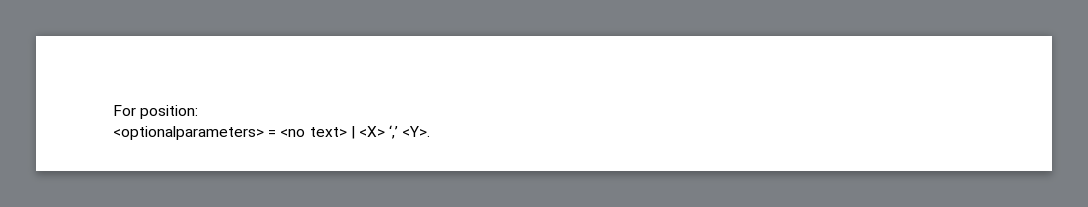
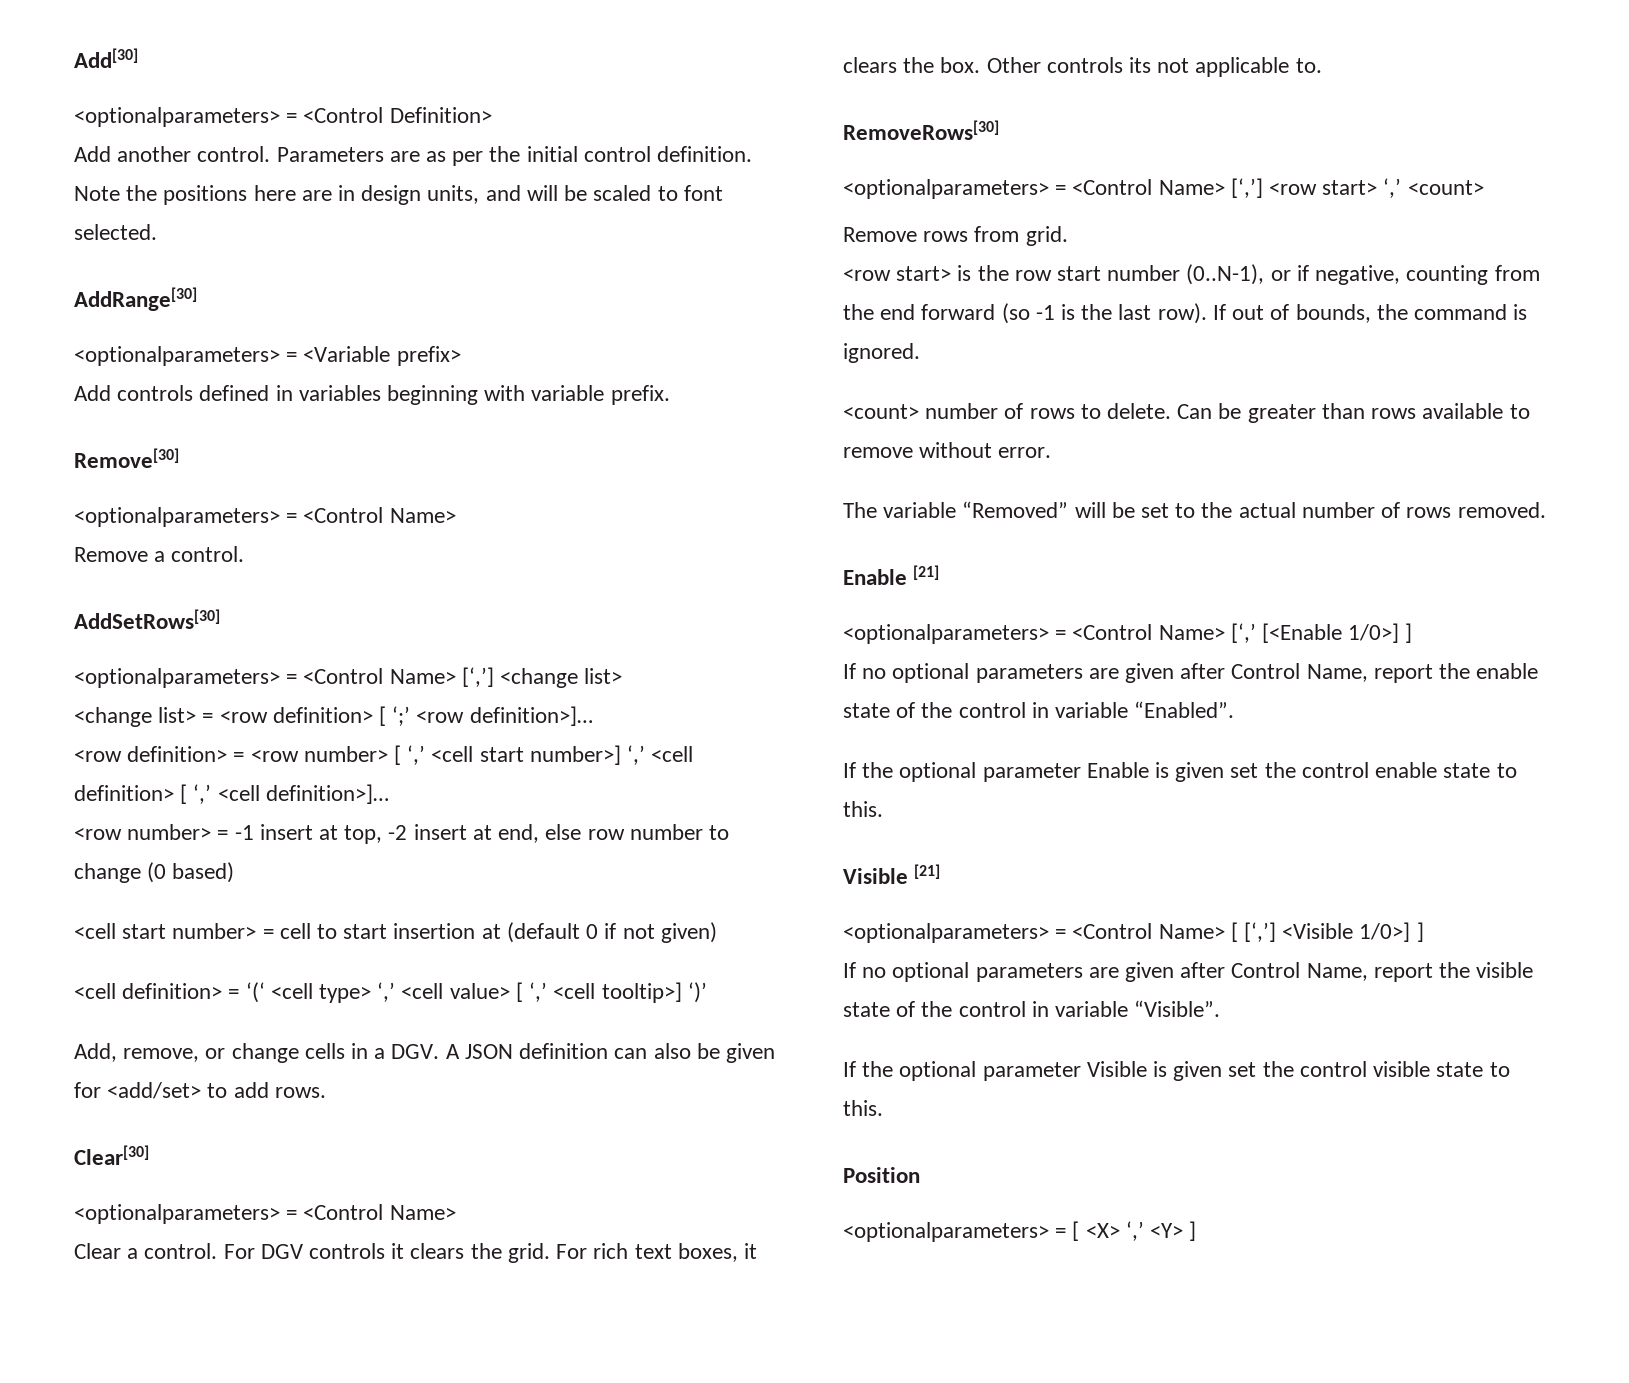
[113,105,199,119] [113,125,431,140] For position: // <optionalparameters> = <no text> | <X> ‘,’ <Y>. -> [74,48,138,68] [74,107,492,127] [74,146,753,166] [74,185,723,205] [74,224,157,240] [74,287,197,311] [74,346,461,366] [74,385,670,405] [74,448,179,468] [74,507,456,527] [74,546,245,562] [74,609,220,629] [74,667,623,688] [74,706,593,727] [74,745,694,765] [74,784,389,804] [74,824,729,844] [74,862,235,883] [74,922,717,943] [74,982,707,1003] [74,1043,775,1063] [74,1082,326,1099] [74,1145,149,1165] [74,1204,456,1224] [74,1243,757,1263] [843,57,1322,77] [843,120,999,140] [843,178,1484,199] [843,226,1068,246] [843,264,1540,285] [843,303,1528,324] [843,343,920,363] [843,403,1530,423] [843,442,1052,458] [843,501,1546,518] [843,565,940,585] [843,623,1413,644] [843,663,1539,683] [843,701,1235,718] [843,762,1517,782] [843,801,883,817] [843,864,941,884] [843,922,1424,943] [843,962,1534,982] [843,1000,1221,1017] [843,1061,1510,1081] [843,1100,883,1116] [843,1167,920,1183] [843,1221,1197,1242] Add[30] // <optionalparameters> = <Control Definition> // Add another control. Parameters are as per the initial control definition. Note the positions here are in design units, and will be scaled to font selected. // AddRange[30] // <optionalparameters> = <Variable prefix> // Add controls defined in variables beginning with variable prefix. // Remove[30] // <optionalparameters> = <Control Name> // Remove a control. // AddSetRows[30] // <optionalparameters> = <Control Name> [‘,’] <change list> // <change list> = <row definition> [ ‘;’ <row definition>]… // <row definition> = <row number> [ ‘,’ <cell start number>] ‘,’ <cell definition> [ ‘,’ <cell definition>]… // <row number> = -1 insert at top, -2 insert at end, else row number to change (0 based) // <cell start number> = cell to start insertion at (default 0 if not given) // <cell definition> = ‘(‘ <cell type> ‘,’ <cell value> [ ‘,’ <cell tooltip>] ‘)’ // Add, remove, or change cells in a DGV. A JSON definition can also be given for <add/set> to add rows. // Clear[30] // <optionalparameters> = <Control Name> // Clear a control. For DGV controls it clears the grid. For rich text boxes, it clears the box. Other controls its not applicable to. // RemoveRows[30] // <optionalparameters> = <Control Name> [‘,’] <row start> ‘,’ <count> // Remove rows from grid. // <row start> is the row start number (0..N-1), or if negative, counting from the end forward (so -1 is the last row). If out of bounds, the command is ignored. // <count> number of rows to delete. Can be greater than rows available to remove without error. // The variable “Removed” will be set to the actual number of rows removed. // Enable [21] // <optionalparameters> = <Control Name> [‘,’ [<Enable 1/0>] ] // If no optional parameters are given after Control Name, report the enable state of the control in variable “Enabled”. // If the optional parameter Enable is given set the control enable state to this. // Visible [21] // <optionalparameters> = <Control Name> [ [‘,’] <Visible 1/0>] ] // If no optional parameters are given after Control Name, report the visible state of the control in variable “Visible”. // If the optional parameter Visible is given set the control visible state to this. // Position // <optionalparameters> = [ <X> ‘,’ <Y> ]

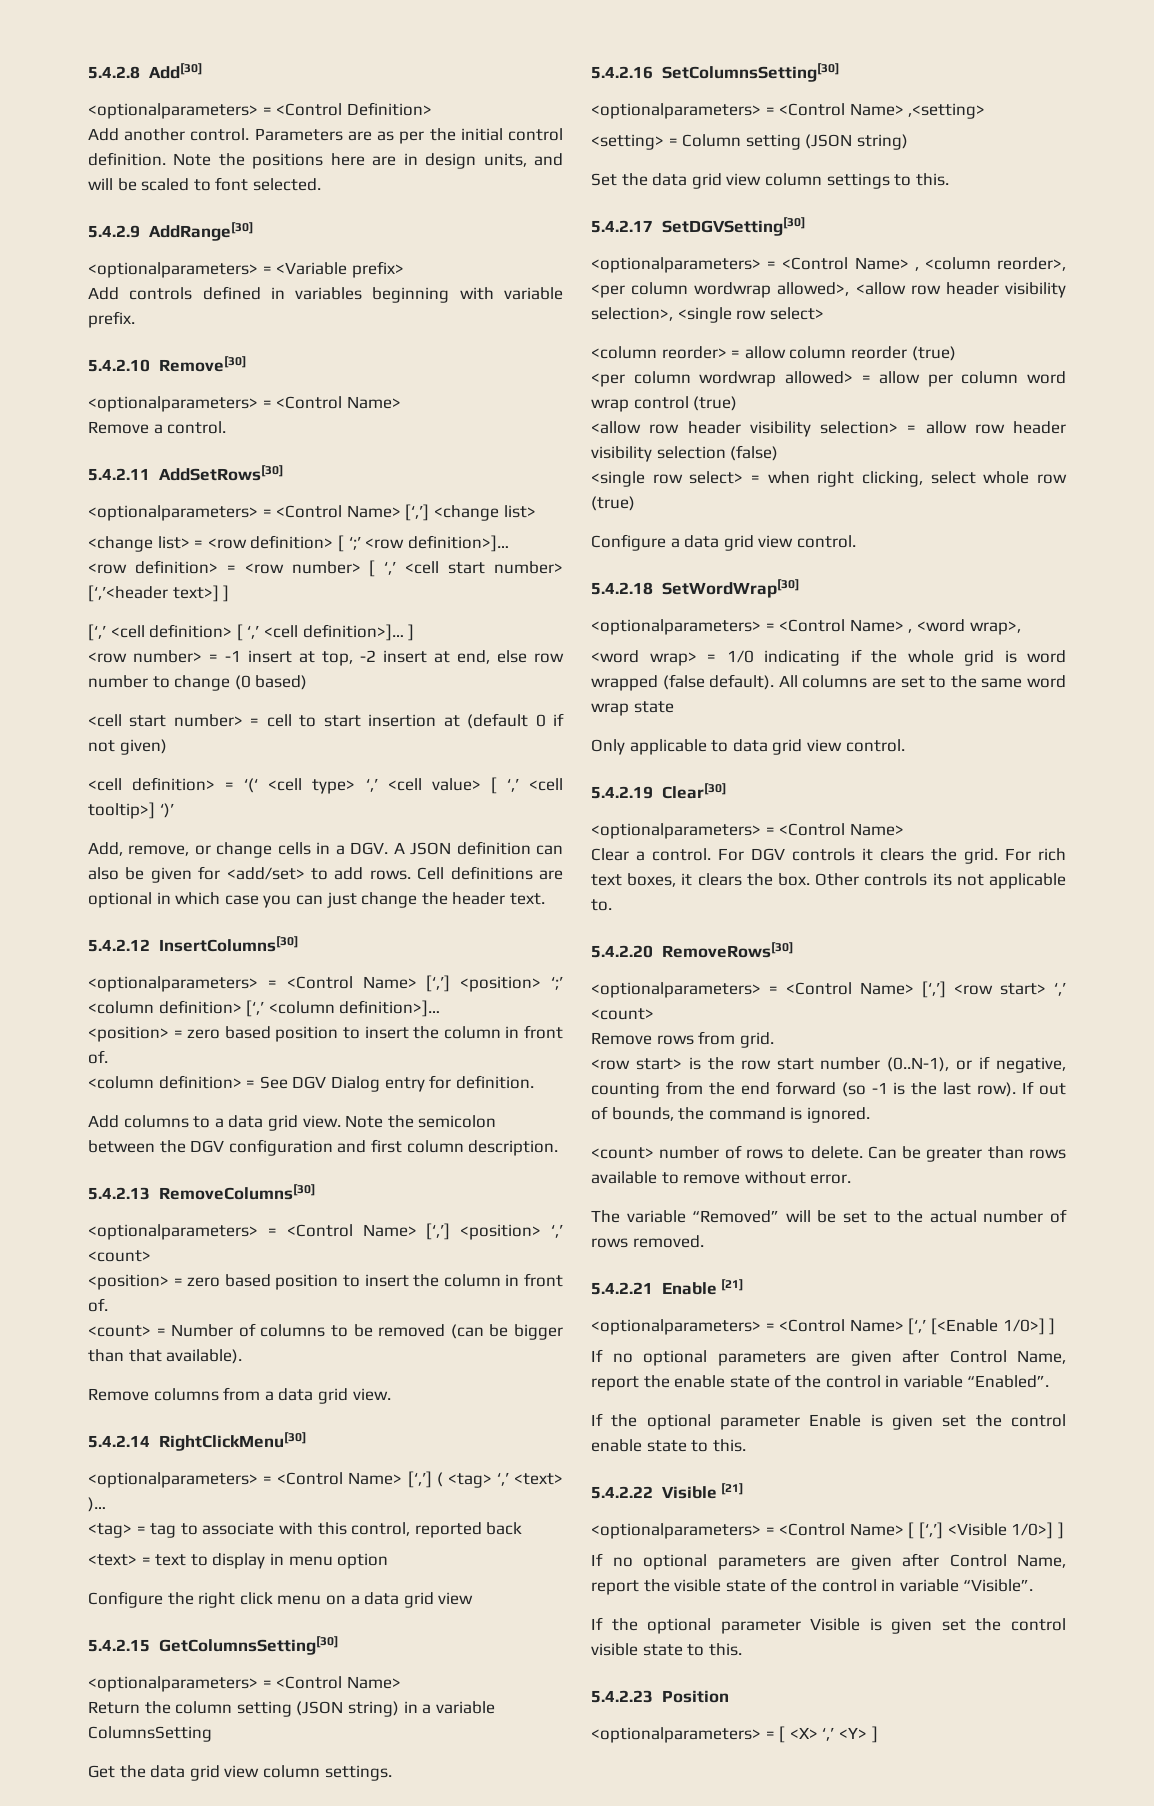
(74, 58) none -> [88,66,140,79] 5.4.2.8
(157, 232) none -> [88,225,140,238] 5.4.2.9
(670, 395) none -> [88,359,150,372] 5.4.2.10
(245, 554) none -> [88,468,150,481] 5.4.2.11
[529,745,646,765] number>] ‘,’ -> [494,561,564,574] [88,585,230,602] [88,624,106,641] number> [‘,’<header text>] ] // [‘,’
(389, 794) none -> [408,624,415,641] ]
(326, 1092) // -> [417,866,563,880] [88,892,545,908] [88,936,298,952] [88,975,563,992] [88,1000,441,1017] [88,1025,564,1042] [88,1050,108,1064] [88,1075,534,1092] [88,1115,497,1131] [88,1139,559,1156] [88,1184,315,1200] [88,1223,563,1240] [88,1250,151,1262] [88,1273,564,1290] [88,1298,108,1312] [88,1323,564,1340] [88,1349,243,1364] [88,1387,391,1404] [88,1432,306,1451] [88,1471,563,1488] [88,1497,106,1512] [88,1522,523,1538] [88,1553,389,1569] [88,1591,474,1608] [88,1636,338,1655] [88,1676,401,1692] [88,1701,495,1717] [88,1726,212,1742] [88,1765,392,1781] [591,63,839,82] [591,103,986,119] [591,134,908,150] [591,173,949,189] [591,217,805,236] [591,257,1066,273] [591,282,1066,298] [591,307,824,323] [591,346,956,361] [591,371,1066,387] [591,396,738,412] [591,421,1066,437] [591,445,779,462] [591,471,1067,487] [591,496,635,511] [591,534,856,551] [591,579,799,598] [591,619,1021,635] [591,649,1066,666] [591,674,1066,691] [591,701,674,716] [591,739,905,755] [591,786,653,799] Cell definitions are optional in which case you can just change the header text. // 5.4.2.12 InsertColumns[30] // <optionalparameters> = <Control Name> [‘,’] <position> ‘;’ <column definition> [‘,’ <column definition>]… // <position> = zero based position to insert the column in front of. // <column definition> = See DGV Dialog entry for definition. // Add columns to a data grid view. Note the semicolon between the DGV configuration and first column description. // 5.4.2.13 RemoveColumns[30] // <optionalparameters> = <Control Name> [‘,’] <position> ‘,’ <count> // <position> = zero based position to insert the column in front of. // <count> = Number of columns to be removed (can be bigger than that available). // Remove columns from a data grid view. // 5.4.2.14 RightClickMenu[30] // <optionalparameters> = <Control Name> [‘,’] ( <tag> ‘,’ <text> )… // <tag> = tag to associate with this control, reported back // <text> = text to display in menu option // Configure the right click menu on a data grid view // 5.4.2.15 GetColumnsSetting[30] // <optionalparameters> = <Control Name> // Return the column setting (JSON string) in a variable ColumnsSetting // Get the data grid view column settings. // 5.4.2.16 SetColumnsSetting[30] // <optionalparameters> = <Control Name> ,<setting> // <setting> = Column setting (JSON string) // Set the data grid view column settings to this. // 5.4.2.17 SetDGVSetting[30] // <optionalparameters> = <Control Name> , <column reorder>, <per column wordwrap allowed>, <allow row header visibility selection>, <single row select> // <column reorder> = allow column reorder (true) // <per column wordwrap allowed> = allow per column word wrap control (true) // <allow row header visibility selection> = allow row header visibility selection (false) // <single row select> = when right clicking, select whole row (true) // Configure a data grid view control. // 5.4.2.18 SetWordWrap[30] // <optionalparameters> = <Control Name> , <word wrap>, // <word wrap> = 1/0 indicating if the whole grid is word wrapped (false default). All columns are set to the same word wrap state // Only applicable to data grid view control. // 5.4.2.19
(1322, 65) none -> [591,945,653,958] 5.4.2.20
(1546, 510) none -> [591,1282,653,1295] 5.4.2.21
(883, 809) none -> [591,1486,653,1499] 5.4.2.22
(883, 1108) none -> [591,1690,653,1703] 5.4.2.23

